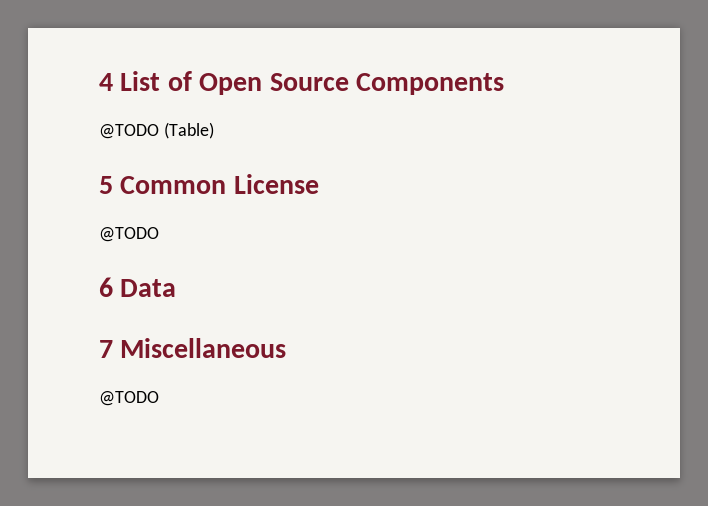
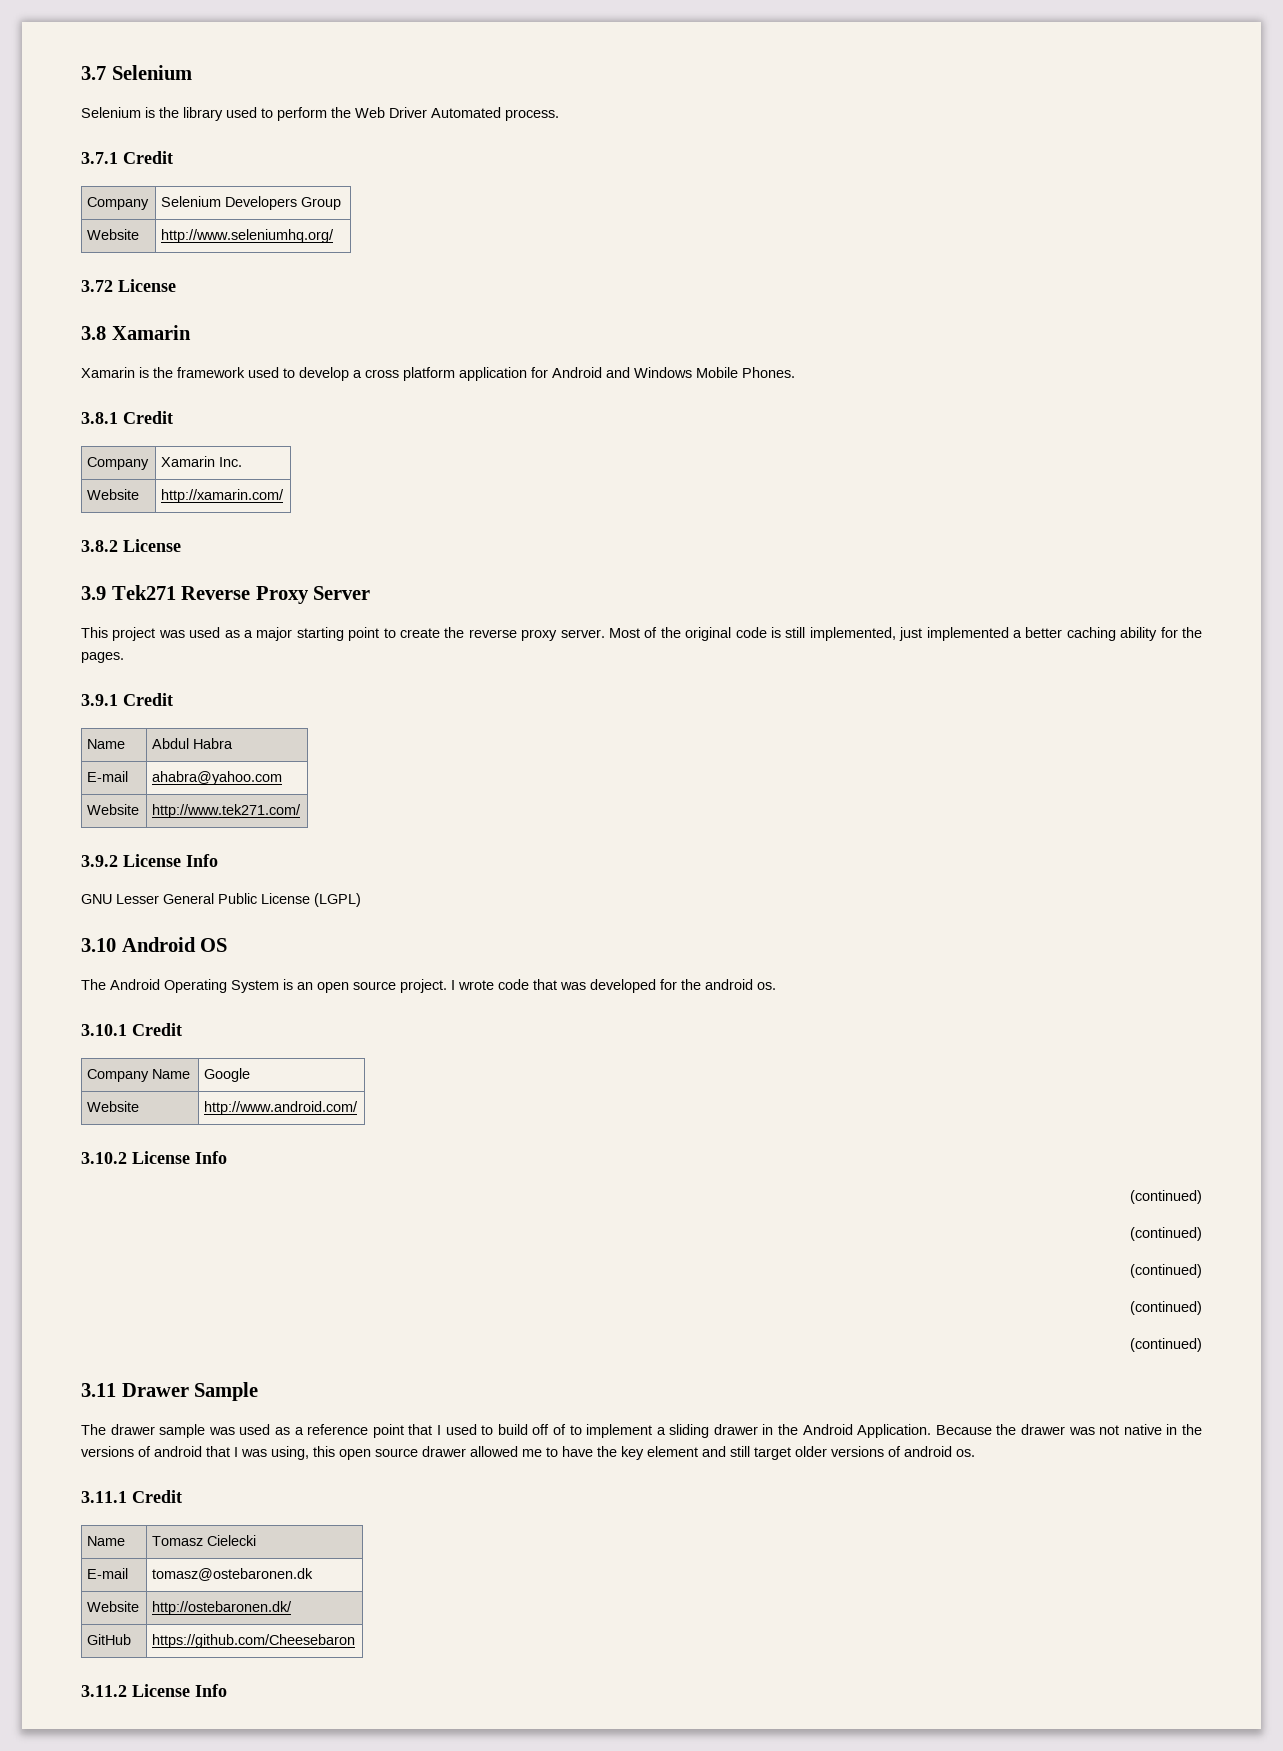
[99,71,505,95] [99,122,214,139] [99,174,319,194] [99,227,159,242] [99,277,177,297] [99,338,287,358] [99,391,159,406] 4 List of Open Source Components // @TODO (Table) // 5 Common License // @TODO // 6 Data // 7 Miscellaneous // @TODO -> [81,65,192,80] [81,107,559,121] [81,151,173,164] [87,197,150,210] [161,196,342,210] [87,229,140,240] [161,229,335,243] [81,279,176,292] [81,325,191,340] [81,367,795,381] [81,411,173,424] [87,457,150,470] [161,456,243,467] [87,489,140,500] [161,489,285,503] [81,539,181,552] [81,585,371,604] [81,627,1202,641] [81,652,124,663] [81,693,173,706] [87,739,126,749] [152,738,234,749] [87,771,129,782] [152,771,283,785] [87,804,140,815] [152,804,302,818] [81,854,218,867] [81,893,361,907] [81,937,228,952] [81,979,776,993] [81,1023,182,1036] [87,1069,191,1082] [204,1068,251,1082] [87,1101,140,1112] [204,1101,359,1115] [81,1151,227,1164] [1130,1190,1202,1204] [1130,1227,1202,1241] [1130,1264,1202,1278] [1130,1301,1202,1315] [1130,1338,1202,1352] [81,1382,259,1401] [81,1424,1202,1438] [81,1446,975,1460] [81,1490,182,1503] [87,1536,126,1546] [152,1535,257,1546] [87,1568,129,1579] [152,1568,314,1581] [87,1601,140,1612] [152,1601,293,1615] [87,1634,132,1645] [152,1634,356,1648] [81,1684,227,1697] 3.7 Selenium // Selenium is the library used to perform the Web Driver Automated process. // 3.7.1 Credit // Company | Selenium Developers Group // Website | http://www.seleniumhq.org/ // 3.72 License // 3.8 Xamarin // Xamarin is the framework used to develop a cross platform application for Android and Windows Mobile Phones. // 3.8.1 Credit // Company | Xamarin Inc. // Website | http://xamarin.com/ // 3.8.2 License // 3.9 Tek271 Reverse Proxy Server // This project was used as a major starting point to create the reverse proxy server. Most of the original code is still implemented, just implemented a better caching ability for the pages. // 3.9.1 Credit // Name | Abdul Habra // E-mail | ahabra@yahoo.com // Website | http://www.tek271.com/ // 3.9.2 License Info // GNU Lesser General Public License (LGPL) // 3.10 Android OS // The Android Operating System is an open source project. I wrote code that was developed for the android os. // 3.10.1 Credit // Company Name | Google // Website | http://www.android.com/ // 3.10.2 License Info // (continued) // (continued) // (continued) // (continued) // (continued) // 3.11 Drawer Sample // The drawer sample was used as a reference point that I used to build off of to implement a sliding drawer in the Android Application. Because the drawer was not native in the versions of android that I was using, this open source drawer allowed me to have the key element and still target older versions of android os. // 3.11.1 Credit // Name | Tomasz Cielecki // E-mail | tomasz@ostebaronen.dk // Website | http://ostebaronen.dk/ // GitHub | https://github.com/Cheesebaron // 3.11.2 License Info

